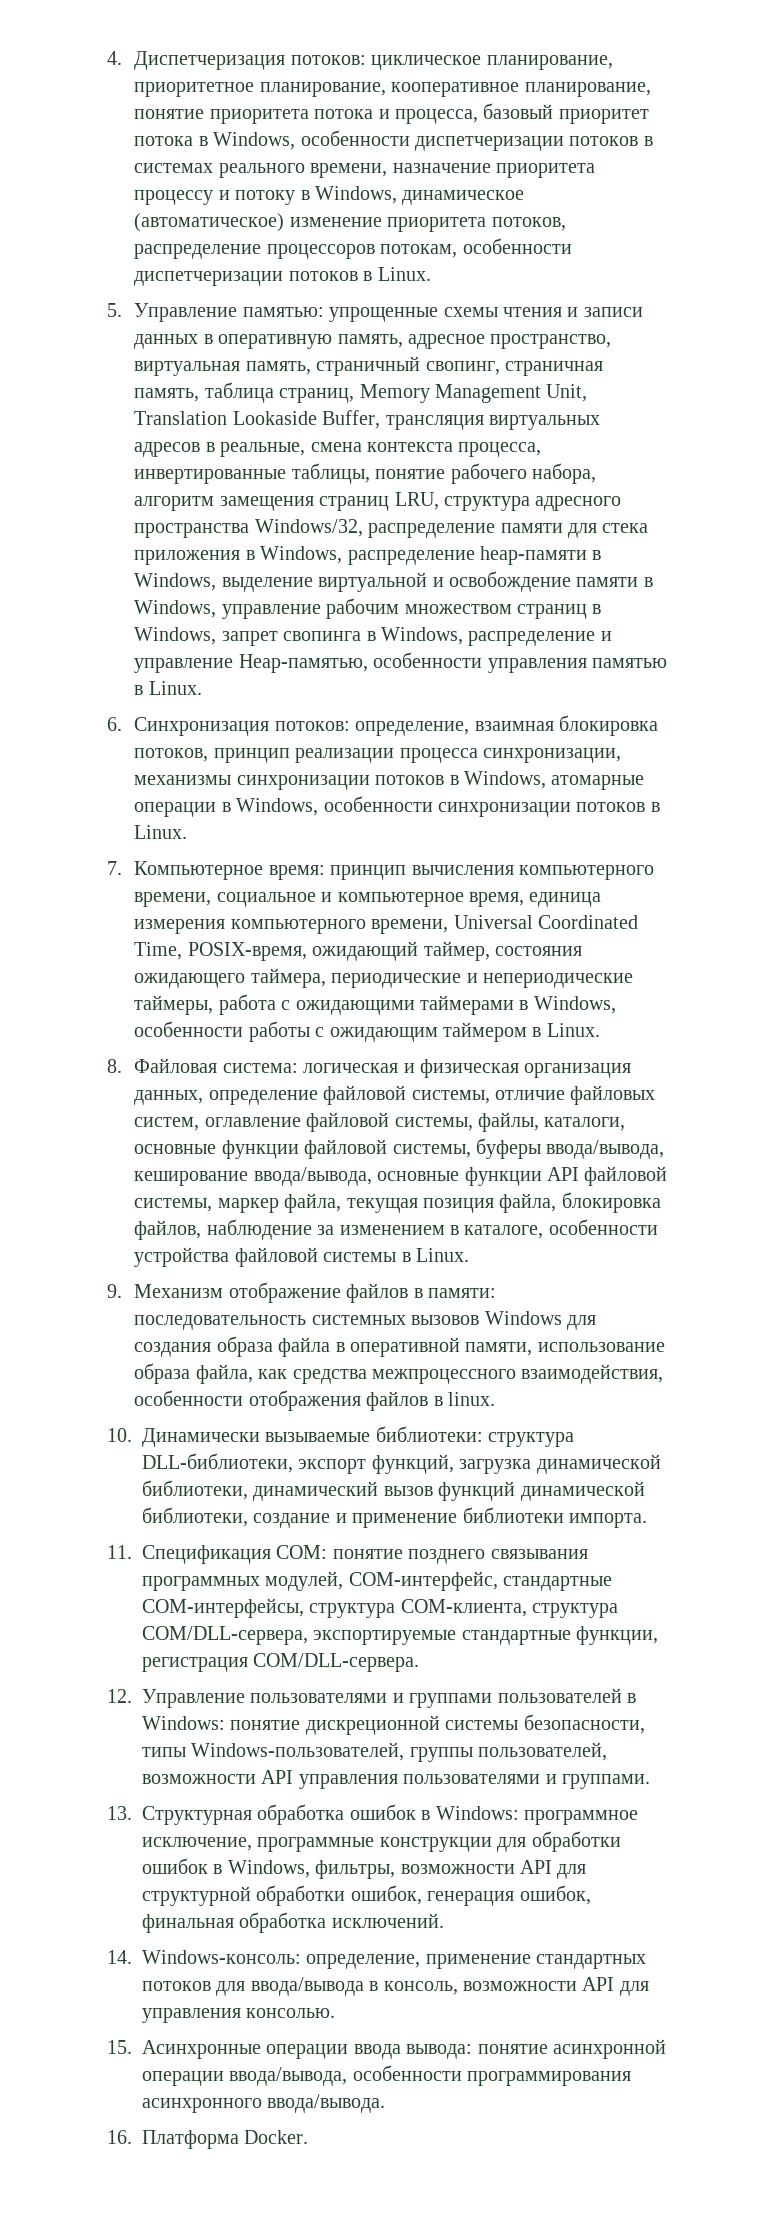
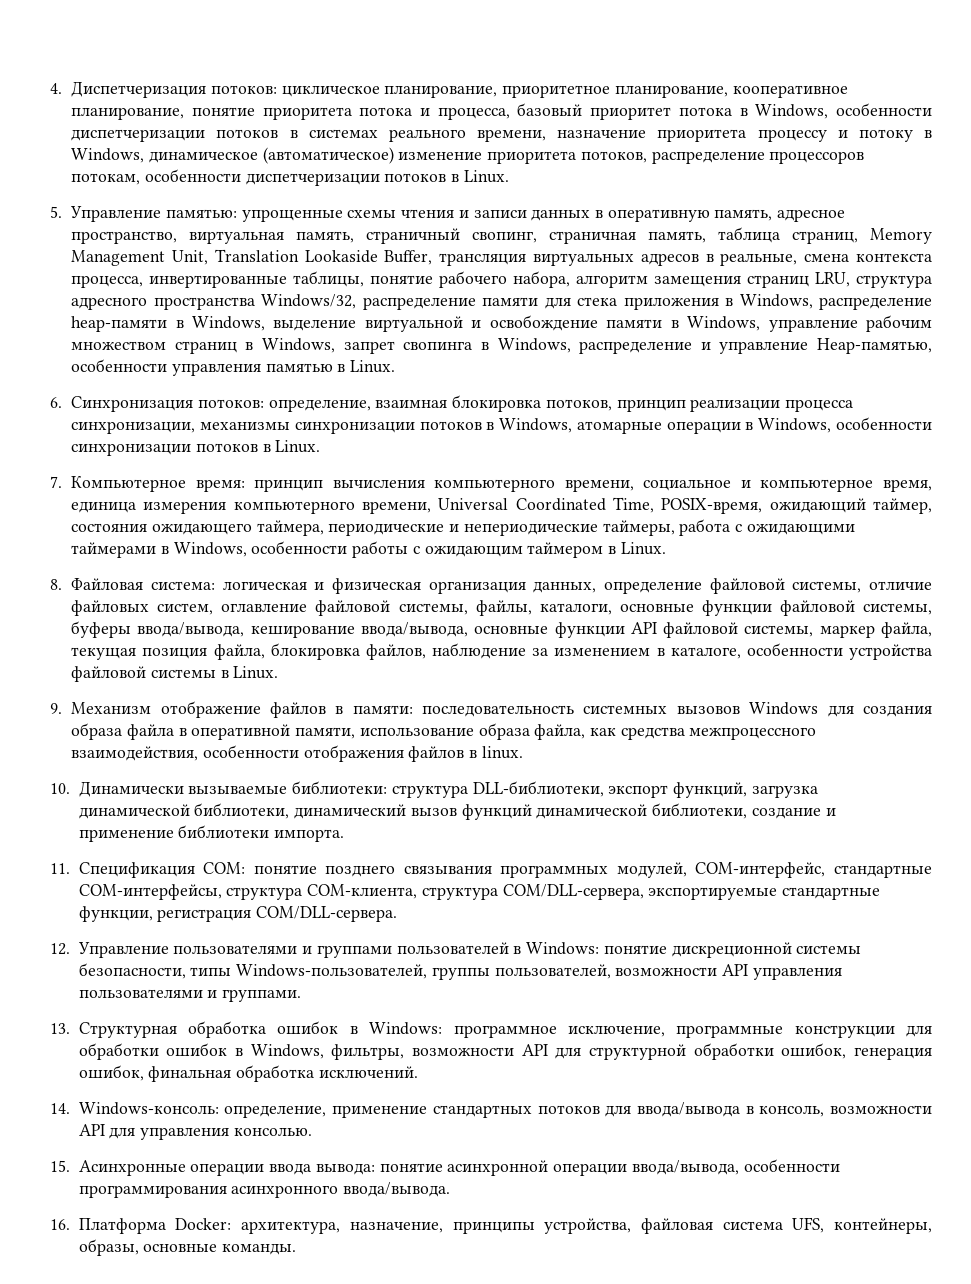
[244,2130,309,2144] Docker. -> [175,1217,933,1234] [78,1239,297,1256] Docker: архитектура, назначение, принципы устройства, файловая система UFS, контейнеры, образы, основные команды.

